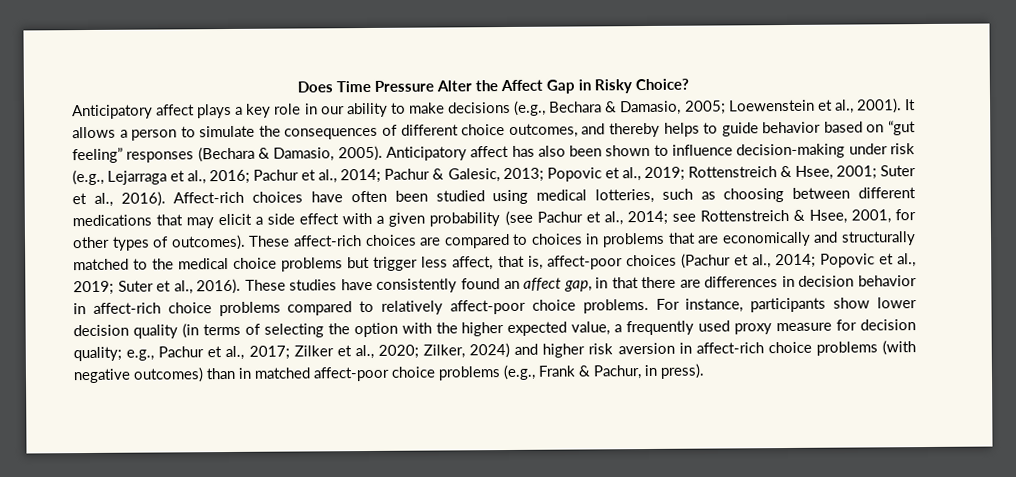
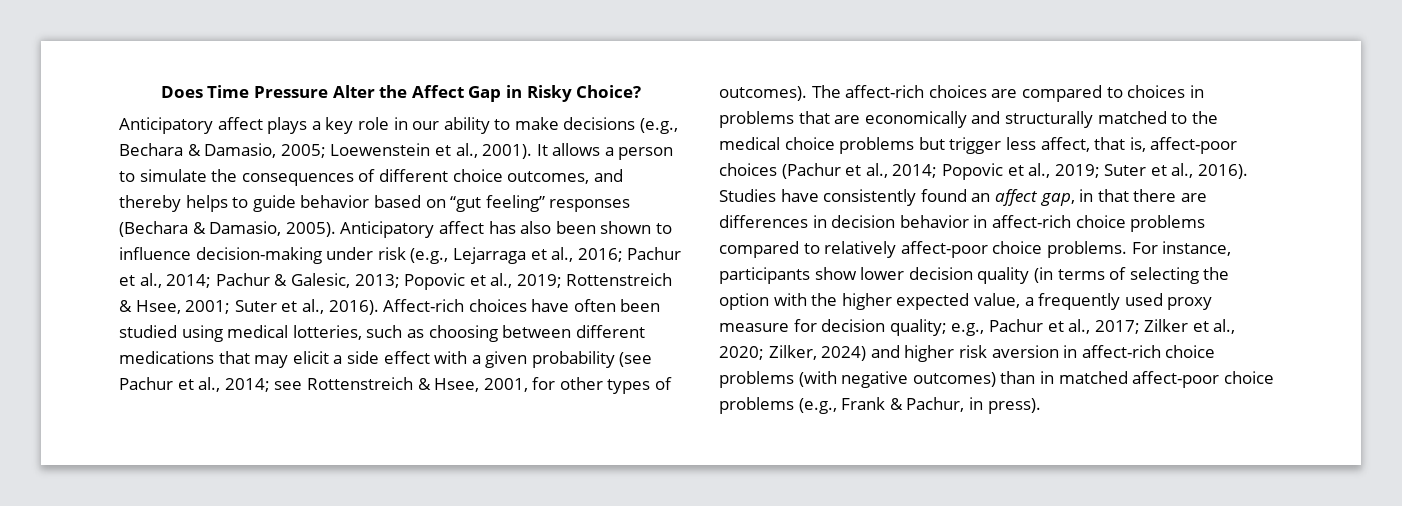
[248,235,291,247] These -> [811,85,841,98] The
[244,279,338,291] These studies -> [719,189,776,202] Studies

